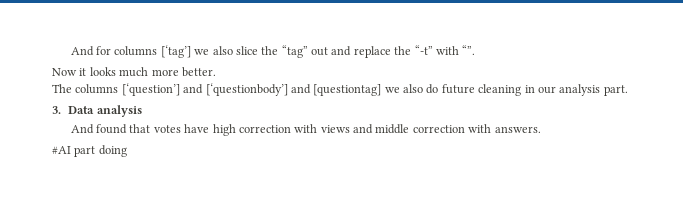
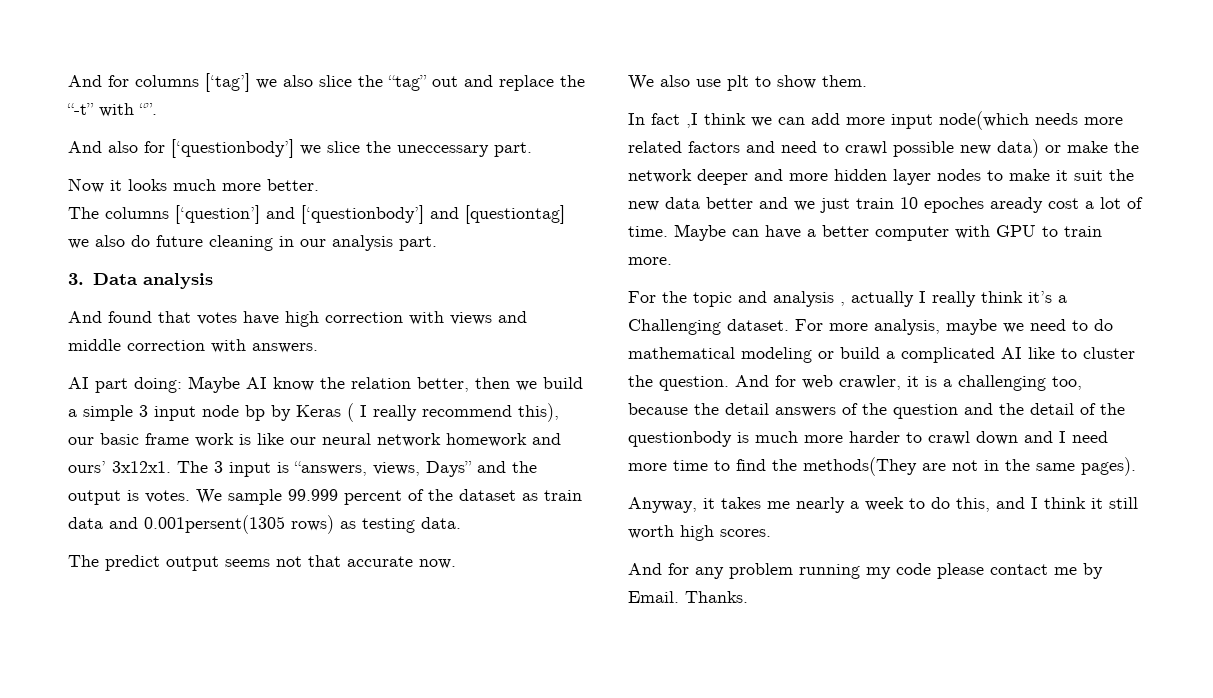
(476, 50) none -> [68,139,532,158] // And also for [‘questionbody’] we slice the uneccessary part.
[52,145,127,157] #AI part doing -> [68,376,583,393] [68,403,559,422] [68,433,561,447] [68,461,537,477] [68,489,582,505] [68,515,461,534] [68,555,456,571] [628,75,867,91] [628,111,1123,130] [628,139,1139,158] [628,169,1134,185] [628,197,1143,213] [628,224,1102,241] [628,257,672,265] [628,291,1067,307] [628,319,1113,335] [628,347,1135,363] [628,375,1082,391] [628,403,1125,419] [628,431,1108,447] [628,457,1136,476] [628,497,1138,513] [628,525,771,541] [628,563,1103,579] [628,591,748,603] AI part doing: Maybe AI know the relation better, then we build a simple 3 input node bp by Keras ( I really recommend this), our basic frame work is like our neural network homework and ours’ 3x12x1. The 3 input is “answers, views, Days” and the output is votes. We sample 99.999 percent of the dataset as train data and 0.001persent(1305 rows) as testing data. // The predict output seems not that accurate now. // We also use plt to show them. // In fact ,I think we can add more input node(which needs more related factors and need to crawl possible new data) or make the network deeper and more hidden layer nodes to make it suit the new data better and we just train 10 epoches aready cost a lot of time. Maybe can have a better computer with GPU to train more. // For the topic and analysis , actually I really think it’s a Challenging dataset. For more analysis, maybe we need to do mathematical modeling or build a complicated AI like to cluster the question. And for web crawler, it is a challenging too, because the detail answers of the question and the detail of the questionbody is much more harder to crawl down and I need more time to find the methods(They are not in the same pages). // Anyway, it takes me nearly a week to do this, and I think it still worth high scores. // And for any problem running my code please contact me by Email. Thanks.

